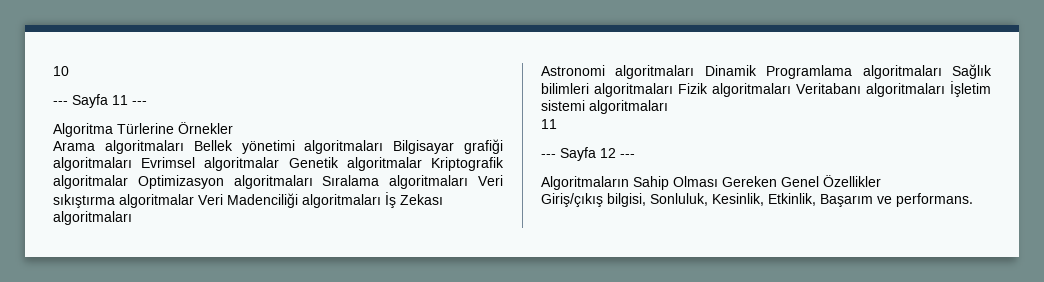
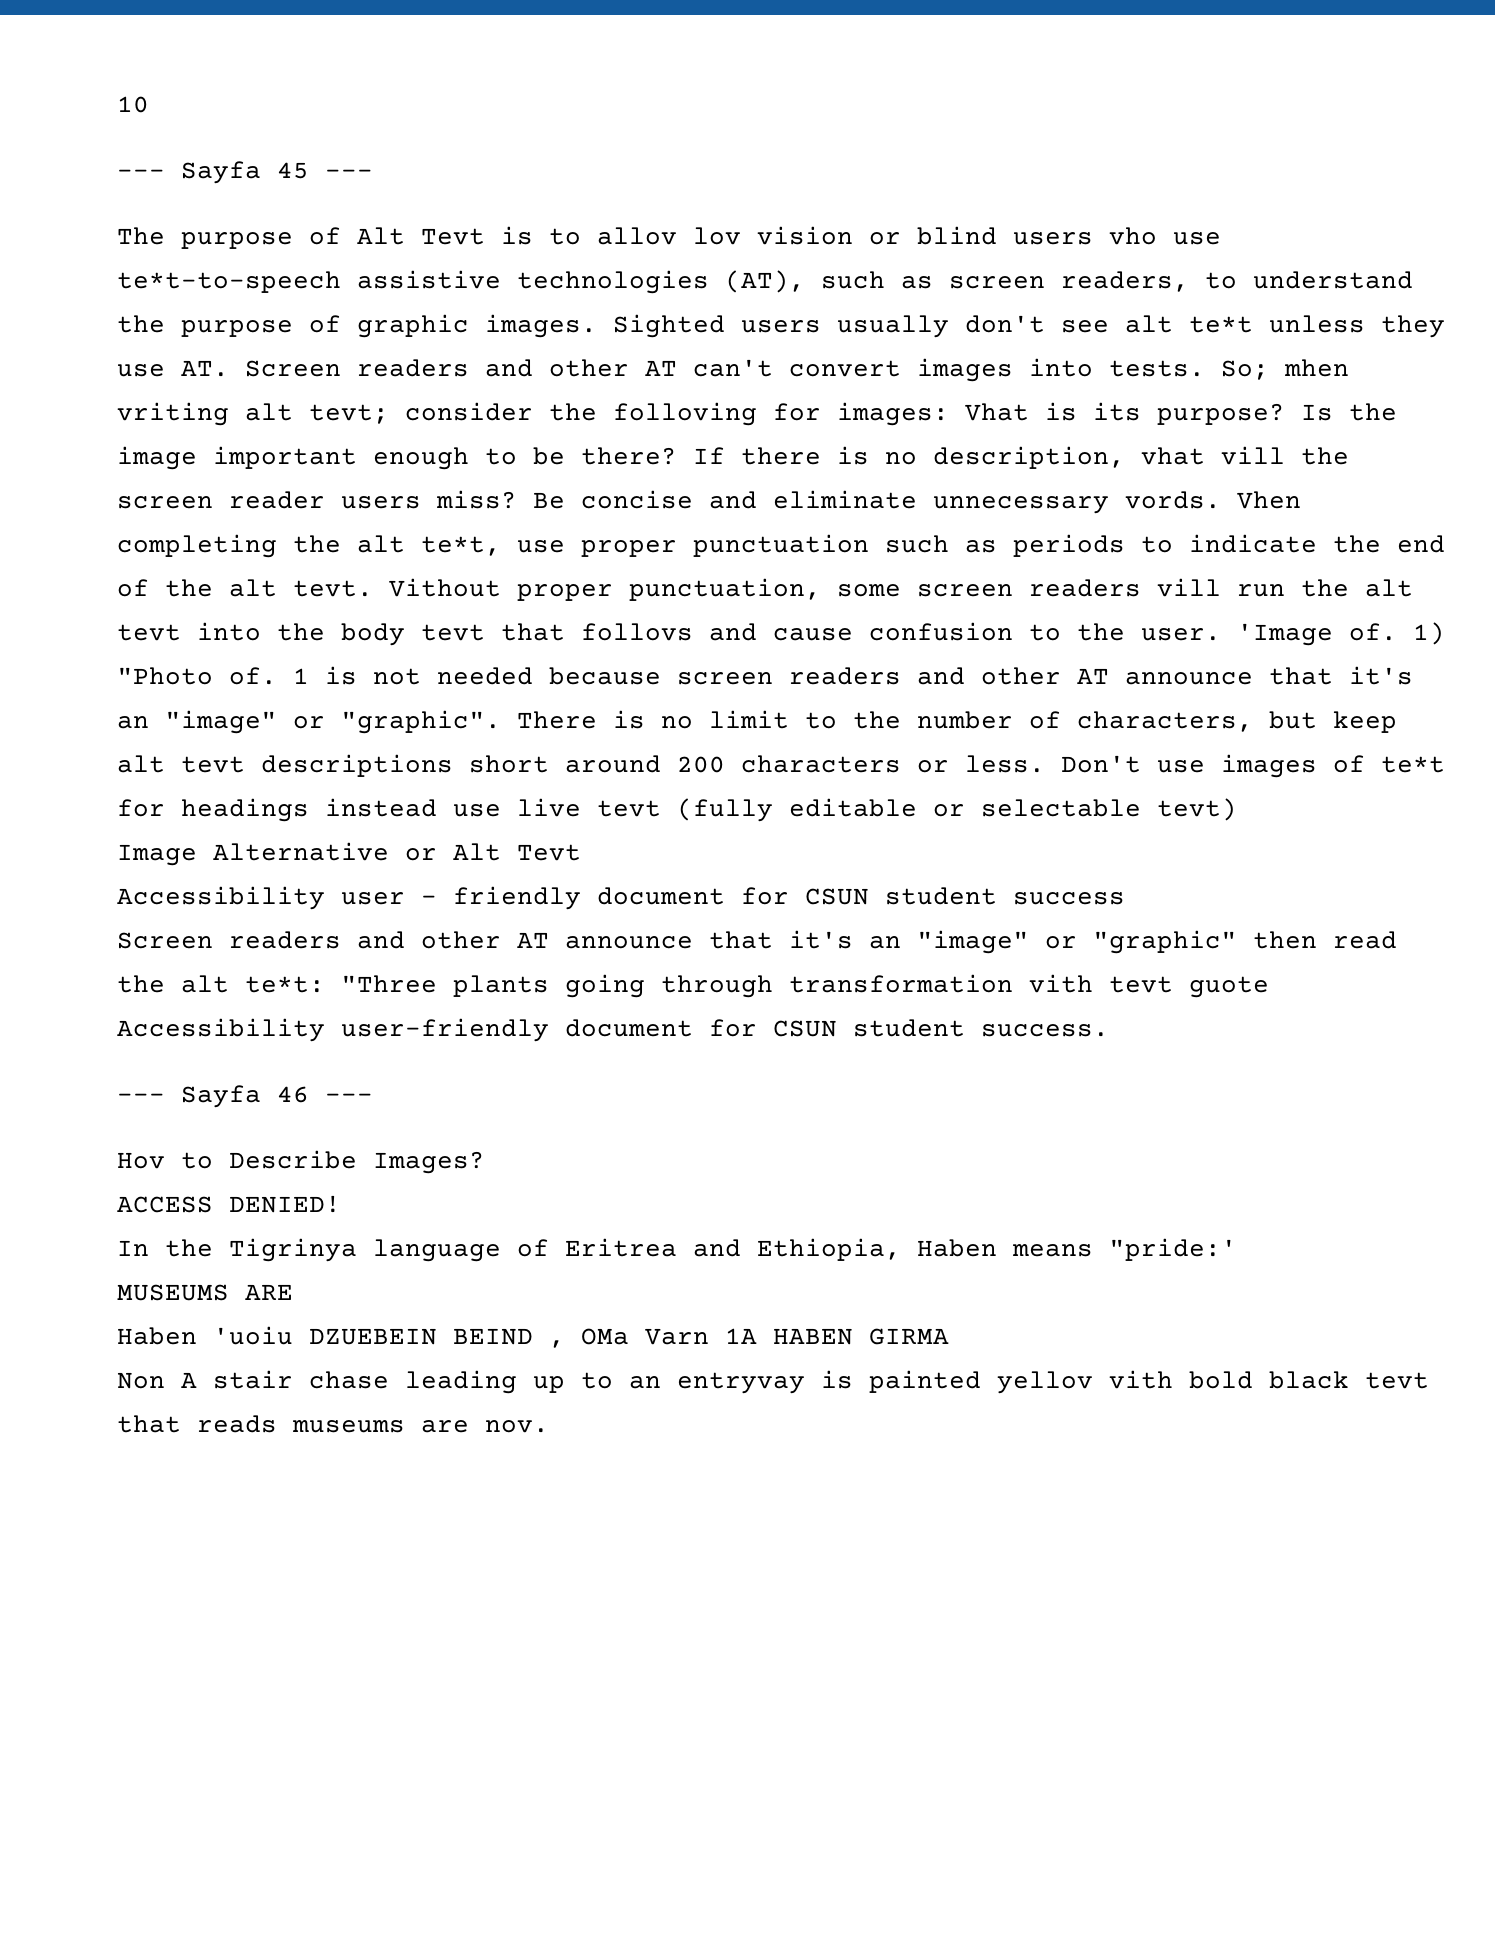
[112,95,147,105] [53,122,233,137] [53,139,503,154] [53,157,504,171] [53,175,504,189] [53,192,443,208] [53,211,132,225] [541,64,992,79] [541,81,991,97] [541,100,668,114] [541,119,557,129] [541,147,635,161] [541,175,881,190] [541,193,973,207] 11 --- // Algoritma Türlerine Örnekler // Arama algoritmaları Bellek yönetimi algoritmaları Bilgisayar grafiği algoritmaları Evrimsel algoritmalar Genetik algoritmalar Kriptografik algoritmalar Optimizasyon algoritmaları Sıralama algoritmaları Veri sıkıştırma algoritmalar Veri Madenciliği algoritmaları İş Zekası algoritmaları // Astronomi algoritmaları Dinamik Programlama algoritmaları Sağlık bilimleri algoritmaları Fizik algoritmaları Veritabanı algoritmaları İşletim sistemi algoritmaları // 11 // --- Sayfa 12 --- // Algoritmaların Sahip Olması Gereken Genel Özellikler // Giriş/çıkış bilgisi, Sonluluk, Kesinlik, Etkinlik, Başarım ve performans. -> [277,162,373,179] [117,226,1221,249] [117,270,1413,294] [117,314,1445,338] [117,358,1349,382] [117,402,1397,426] [117,446,1349,470] [117,490,1301,514] [117,534,1445,558] [117,578,1413,601] [117,622,1445,646] [117,666,1413,685] [117,710,1397,734] [117,754,1445,778] [117,798,1237,822] [117,842,581,866] [117,886,1125,910] [117,930,1397,954] [117,974,1269,998] [117,1018,1109,1042] [117,1085,373,1108] [117,1150,485,1174] [117,1195,341,1213] [117,1238,1237,1262] [117,1284,293,1301] [117,1326,949,1348] [117,1370,1429,1394] [117,1415,549,1433] 45 --- // The purpose of Alt Tevt is to allov lov vision or blind users vho use te*t-to-speech assistive technologies (AT), such as screen readers, to understand the purpose of graphic images. Sighted users usually don't see alt te*t unless they use AT. Screen readers and other AT can't convert images into tests. So; mhen vriting alt tevt; consider the folloving for images: Vhat is its purpose? Is the image important enough to be there? If there is no description, vhat vill the screen reader users miss? Be concise and eliminate unnecessary vords. Vhen completing the alt te*t, use proper punctuation such as periods to indicate the end of the alt tevt. Vithout proper punctuation, some screen readers vill run the alt tevt into the body tevt that follovs and cause confusion to the user. 'Image of. 1) "Photo of. 1 is not needed because screen readers and other AT announce that it's an "image" or "graphic". There is no limit to the number of characters, but keep alt tevt descriptions short around 200 characters or less. Don't use images of te*t for headings instead use live tevt (fully editable or selectable tevt) // Image Alternative or Alt Tevt // Accessibility user - friendly document for CSUN student success // Screen readers and other AT announce that it's an "image" or "graphic" then read the alt te*t: "Three plants going through transformation vith tevt guote Accessibility user-friendly document for CSUN student success. // --- Sayfa 46 --- // Hov to Describe Images? // ACCESS DENIED! // In the Tigrinya language of Eritrea and Ethiopia, Haben means "pride:' // MUSEUMS ARE // Haben 'uoiu DZUEBEIN BEIND , OMa Varn 1A HABEN GIRMA // Non A stair chase leading up to an entryvay is painted yellov vith bold black tevt that reads museums are nov.

